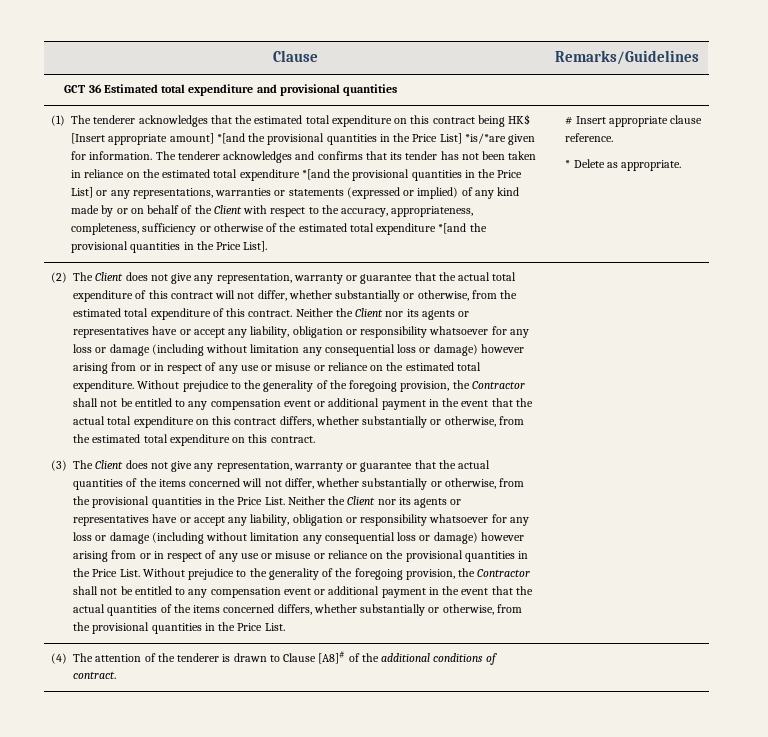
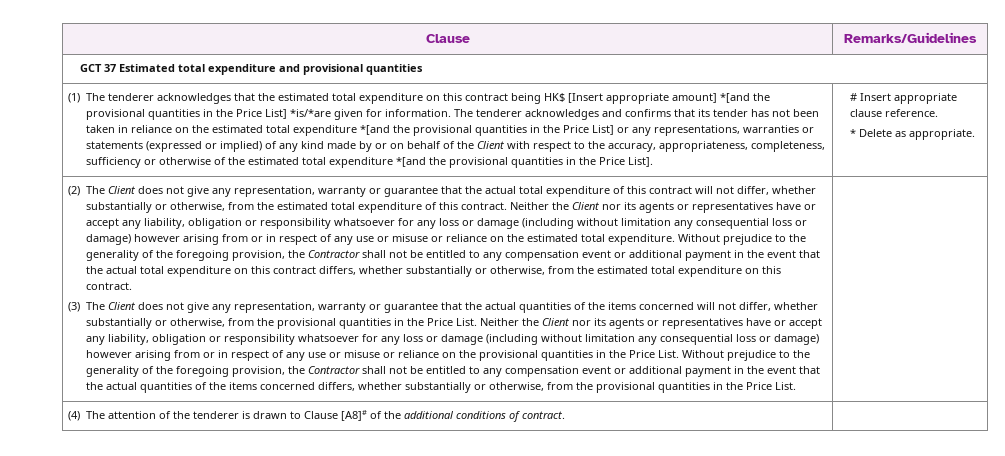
[88,84,102,93] 36 -> [103,64,116,72] 37

